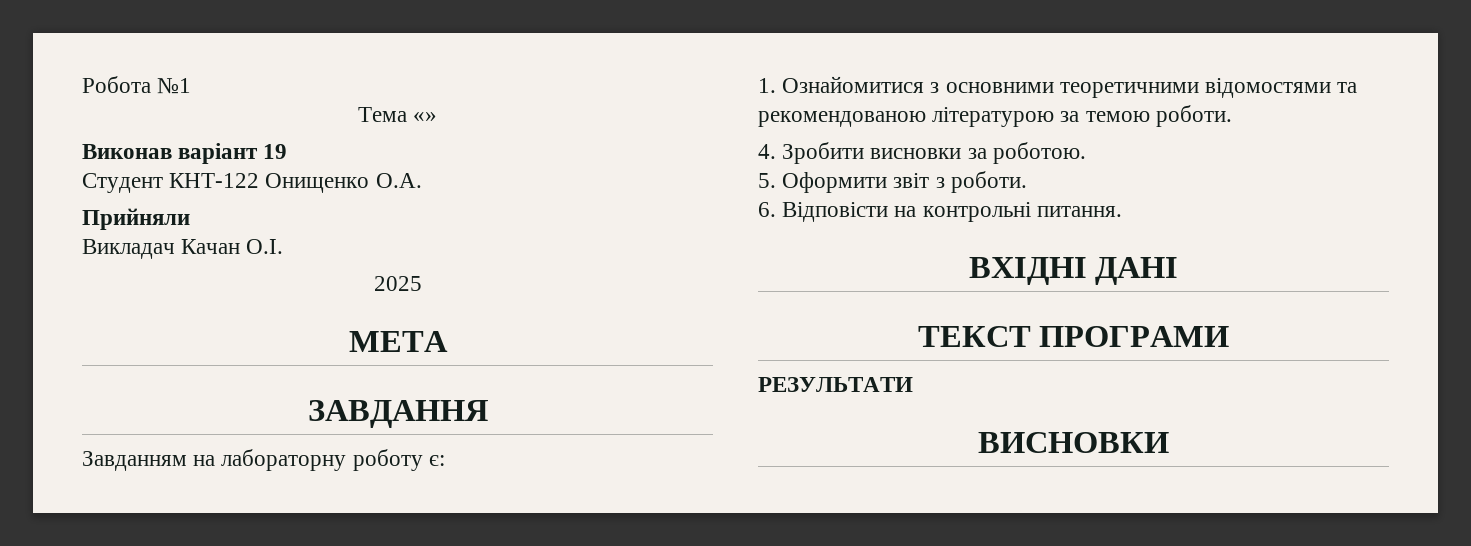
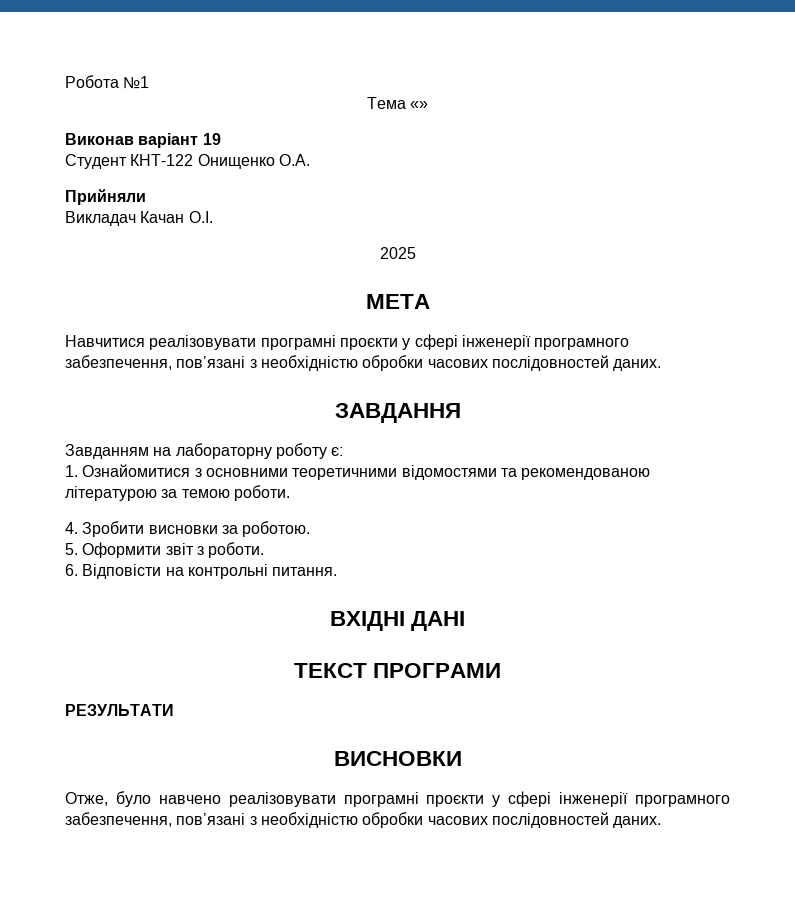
(448, 341) none -> [65,334,630,350] [65,355,662,371] // Навчитися реалізовувати програмні проєкти у сфері інженерії програмного забезпечення, пов’язані з необхідністю обробки часових послідовностей даних.
(1169, 442) none -> [65,791,731,807] [65,812,662,828] // Отже, було навчено реалізовувати програмні проєкти у сфері інженерії програмного забезпечення, пов’язані з необхідністю обробки часових послідовностей даних.

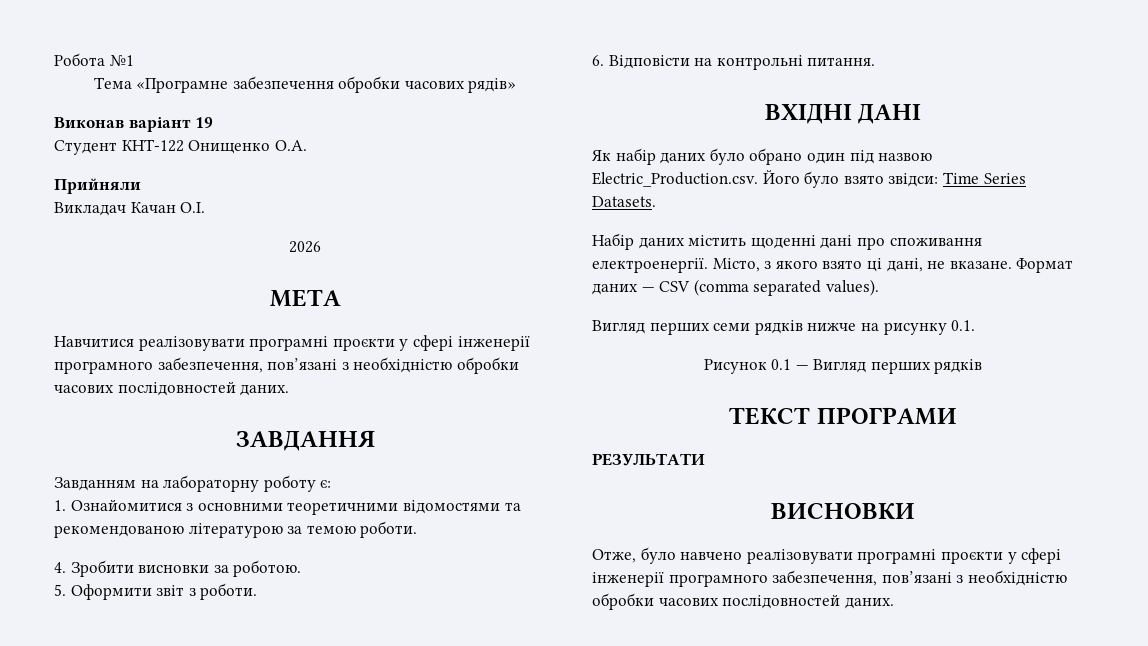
[410,101,429,109] «» -> [136,76,517,93] «Програмне забезпечення обробки часових рядів»
[379,247,416,259] 2025 -> [289,241,321,253] 2026
(466, 621) none -> [592,148,933,165] [592,170,1026,188] [592,196,656,207] [592,233,982,250] [592,258,1074,273] [592,279,879,296] [592,320,976,335] [703,359,983,374] // Як набір даних було обрано один під назвою Electric_Production.csv. Його було взято звідси: Time Series Datasets. // Набір даних містить щоденні дані про споживання електроенергії. Місто, з якого взято ці дані, не вказане. Формат даних — CSV (comma separated values). // Вигляд перших семи рядків нижче на рисунку 0.1. // Рисунок 0.1 — Вигляд перших рядків

